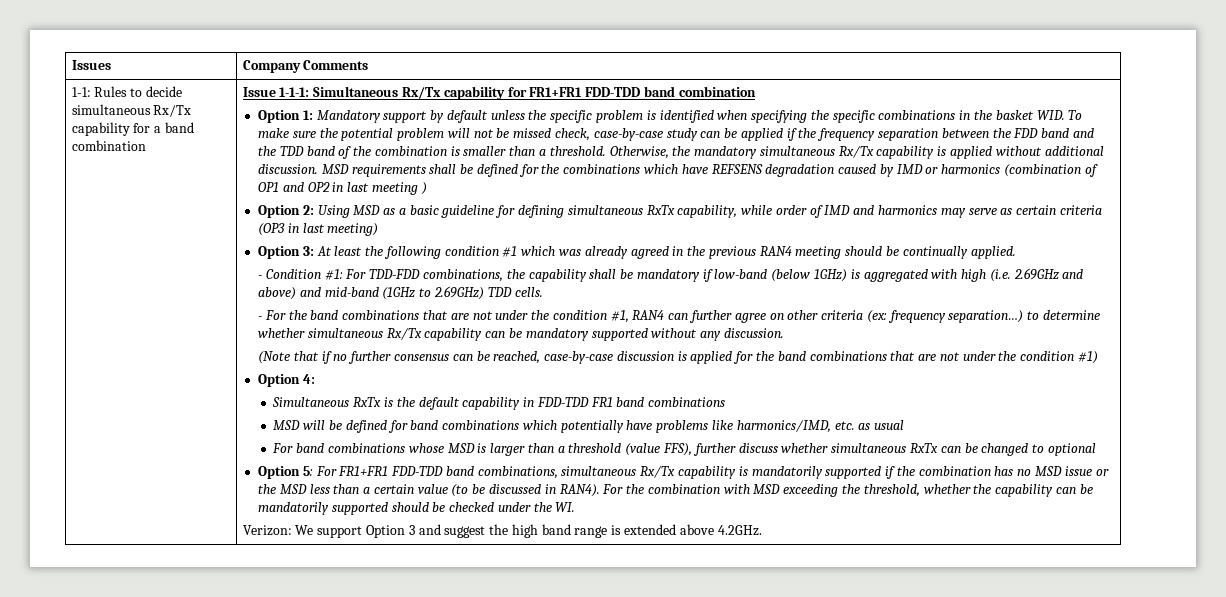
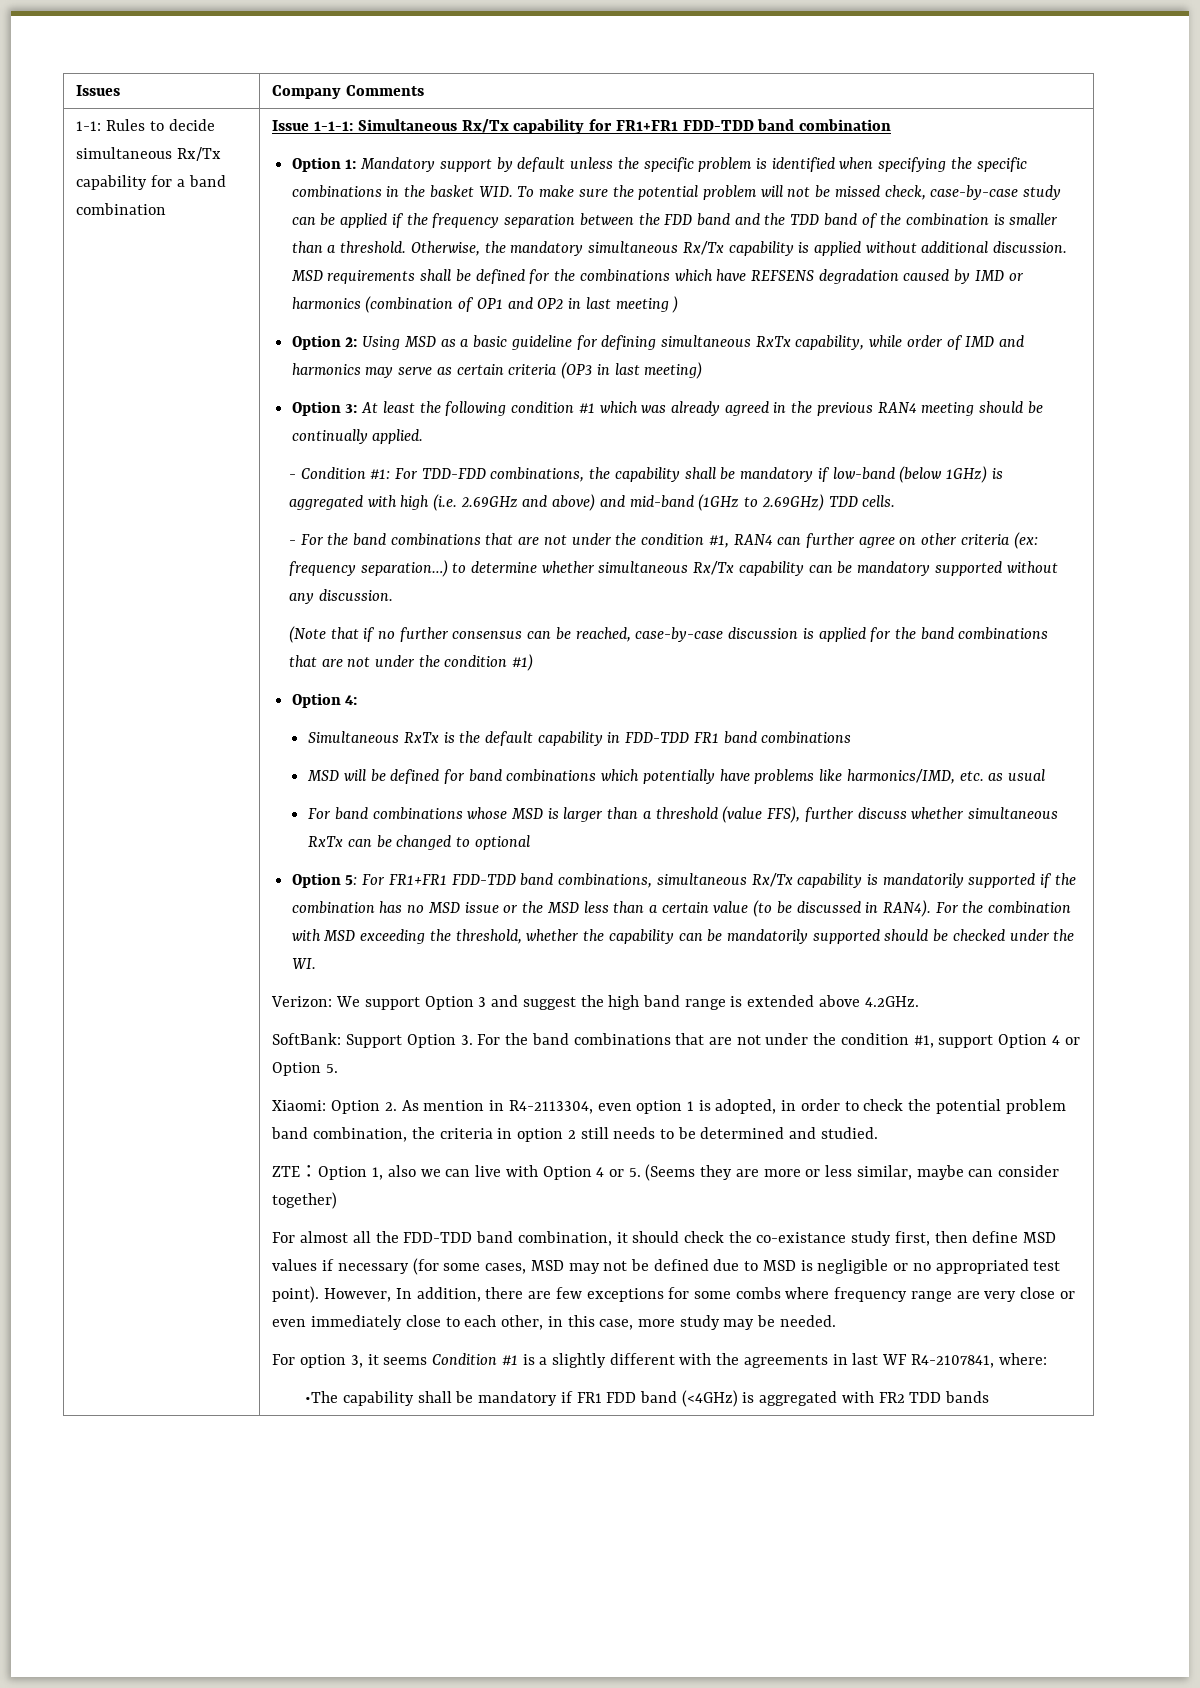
(762, 530) none -> [272,1033,1080,1048] [272,1062,339,1076] [272,1099,1066,1114] [271,1127,878,1142] [272,1164,1059,1181] [272,1192,338,1209] [272,1231,1057,1246] [272,1258,1061,1275] [272,1286,1075,1303] [272,1315,836,1330] [272,1353,1047,1368] [305,1390,990,1407] // SoftBank: Support Option 3. For the band combinations that are not under the condition #1, support Option 4 or Option 5. // Xiaomi: Option 2. As mention in R4-2113304, even option 1 is adopted, in order to check the potential problem band combination, the criteria in option 2 still needs to be determined and studied. // ZTE：Option 1, also we can live with Option 4 or 5. (Seems they are more or less similar, maybe can consider together) // For almost all the FDD-TDD band combination, it should check the co-existance study first, then define MSD values if necessary (for some cases, MSD may not be defined due to MSD is negligible or no appropriated test point). However, In addition, there are few exceptions for some combs where frequency range are very close or even immediately close to each other, in this case, more study may be needed. // For option 3, it seems Condition #1 is a slightly different with the agreements in last WF R4-2107841, where: // •The capability shall be mandatory if FR1 FDD band (<4GHz) is aggregated with FR2 TDD bands

